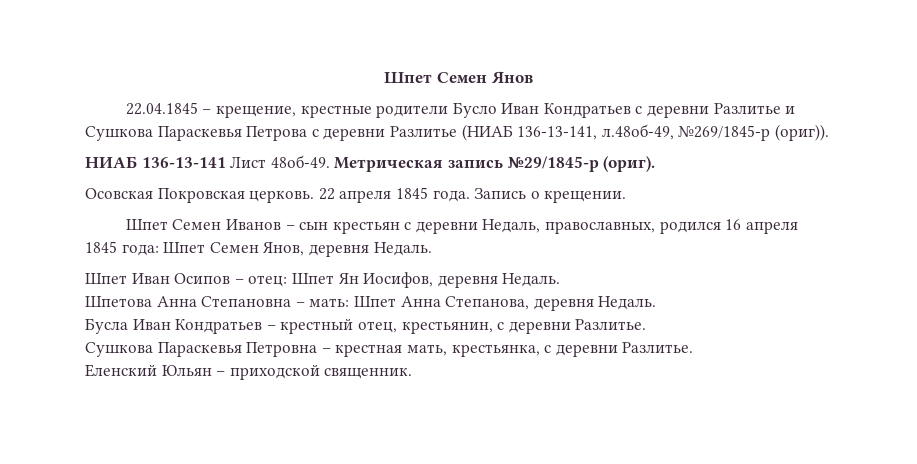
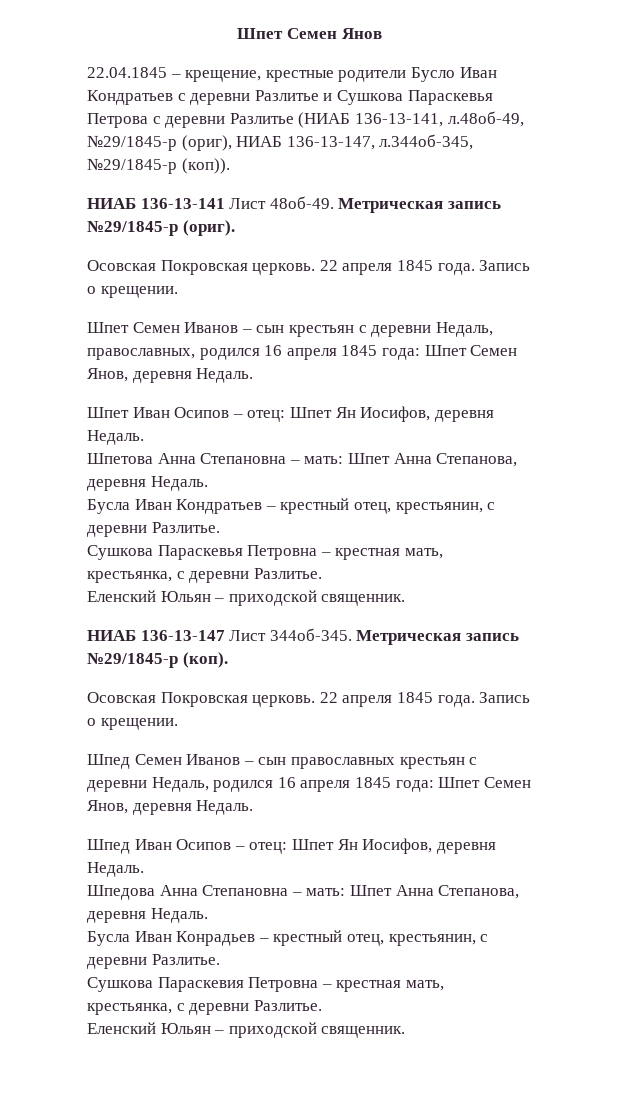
[678,124,829,141] №269/1845-р (ориг)). -> [87,134,474,151] [87,158,230,174] №29/1845-р (ориг), НИАБ 136-13-147, л.344об-345, №29/1845-р (коп)).
(413, 373) none -> [87,628,519,645] [87,652,228,668] [87,692,531,707] [87,718,178,730] [87,754,478,769] [87,777,531,792] [87,800,254,815] [87,838,496,854] [87,862,144,877] [87,885,520,900] [87,908,208,923] [87,930,489,946] [87,954,220,969] [87,977,444,992] [87,1000,322,1015] [87,1022,406,1038] // НИАБ 136-13-147 Лист 344об-345. Метрическая запись №29/1845-р (коп). // Осовская Покровская церковь. 22 апреля 1845 года. Запись о крещении. // Шпед Семен Иванов – сын православных крестьян с деревни Недаль, родился 16 апреля 1845 года: Шпет Семен Янов, деревня Недаль. // Шпед Иван Осипов – отец: Шпет Ян Иосифов, деревня Недаль. // Шпедова Анна Степановна – мать: Шпет Анна Степанова, деревня Недаль. // Бусла Иван Конрадьев – крестный отец, крестьянин, с деревни Разлитье. // Сушкова Параскевия Петровна – крестная мать, крестьянка, с деревни Разлитье. // Еленский Юльян – приходской священник.

